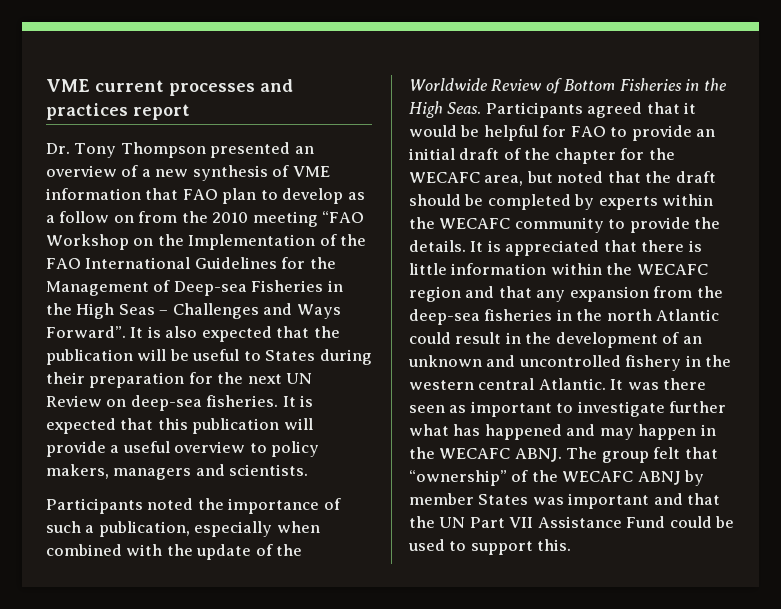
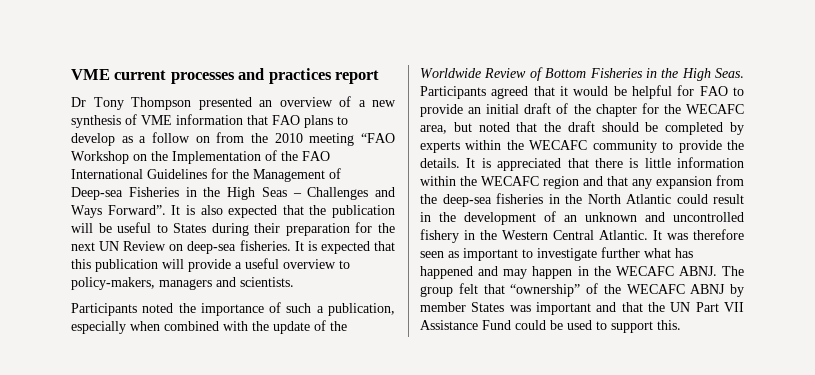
[46,143,70,154] Dr. -> [71,97,86,107] Dr
[222,188,257,204] plan -> [304,115,333,128] plans
[271,441,320,457] [46,464,109,479] policy makers, -> [71,277,155,290] policy-makers,
[606,309,652,321] north -> [587,194,621,204] North
[409,378,535,390] western central -> [502,230,594,240] Western Central
[663,378,707,390] there -> [693,229,744,240] therefore

